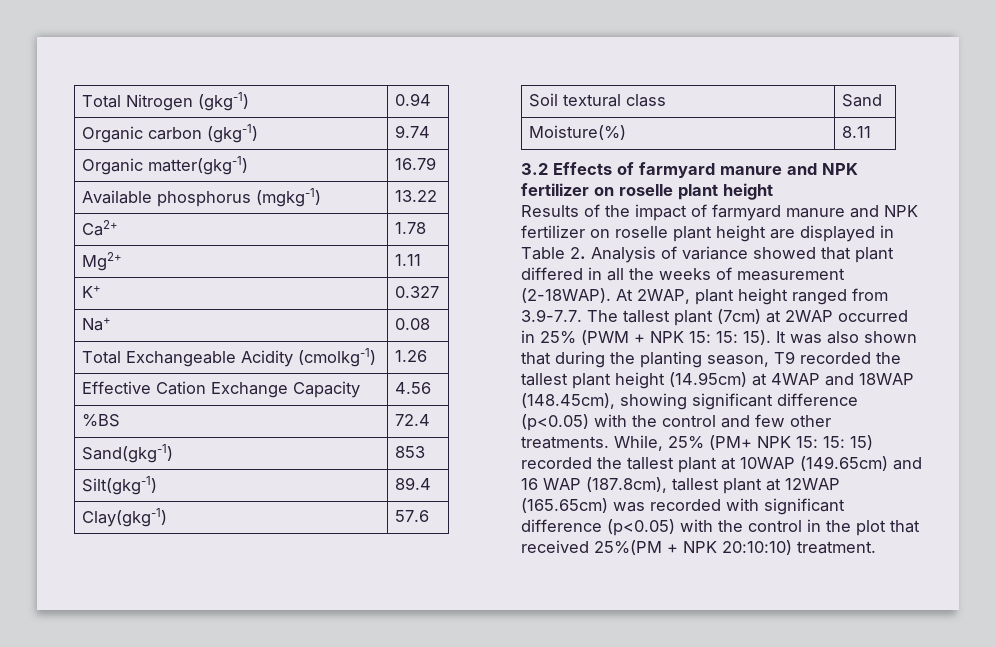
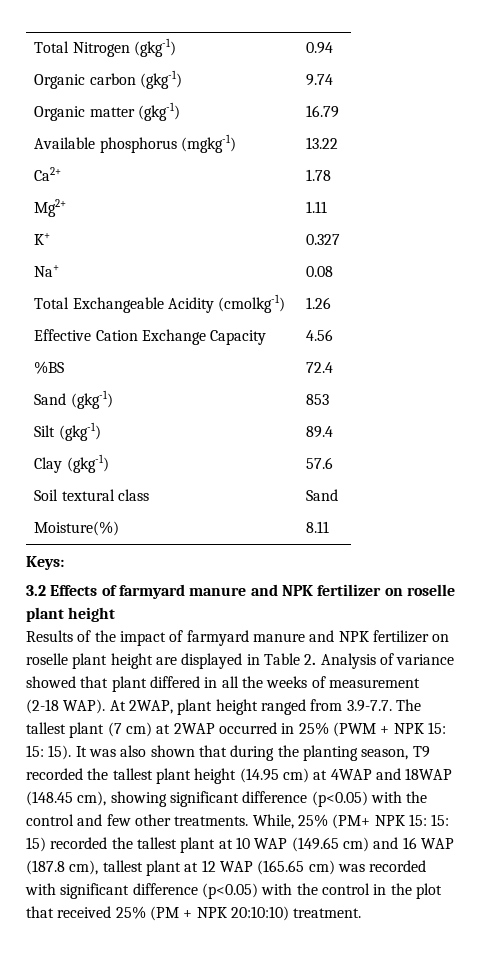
[148,156,249,175] matter(gkg-1) -> [89,102,181,121] matter (gkg-1)
[82,444,174,463] Sand(gkg-1) -> [34,390,113,409] Sand (gkg-1)
[82,476,158,495] Silt(gkg-1) -> [34,422,101,441] Silt (gkg-1)
[82,508,168,527] Clay(gkg-1) -> [34,454,109,473] Clay (gkg-1)
(872, 132) none -> [26,556,64,570] // Keys:
[521,288,611,303] (2-18WAP). -> [26,699,106,714] (2-18 WAP).
[717,309,761,324] (7cm) -> [107,722,152,737] (7 cm)
[669,372,747,387] (14.95cm) -> [239,768,309,783] (14.95 cm)
[521,393,615,409] (148.45cm), -> [26,791,107,806] (148.45 cm),
[740,456,888,471] 10WAP (149.65cm) -> [235,837,369,852] 10 WAP (149.65 cm)
[586,477,840,494] [521,498,608,513] (187.8cm), tallest plant at 12WAP (165.65cm) -> [26,860,335,876] (187.8 cm), tallest plant at 12 WAP (165.65 cm)
[594,540,662,555] 25%(PM -> [115,906,179,921] 25% (PM

